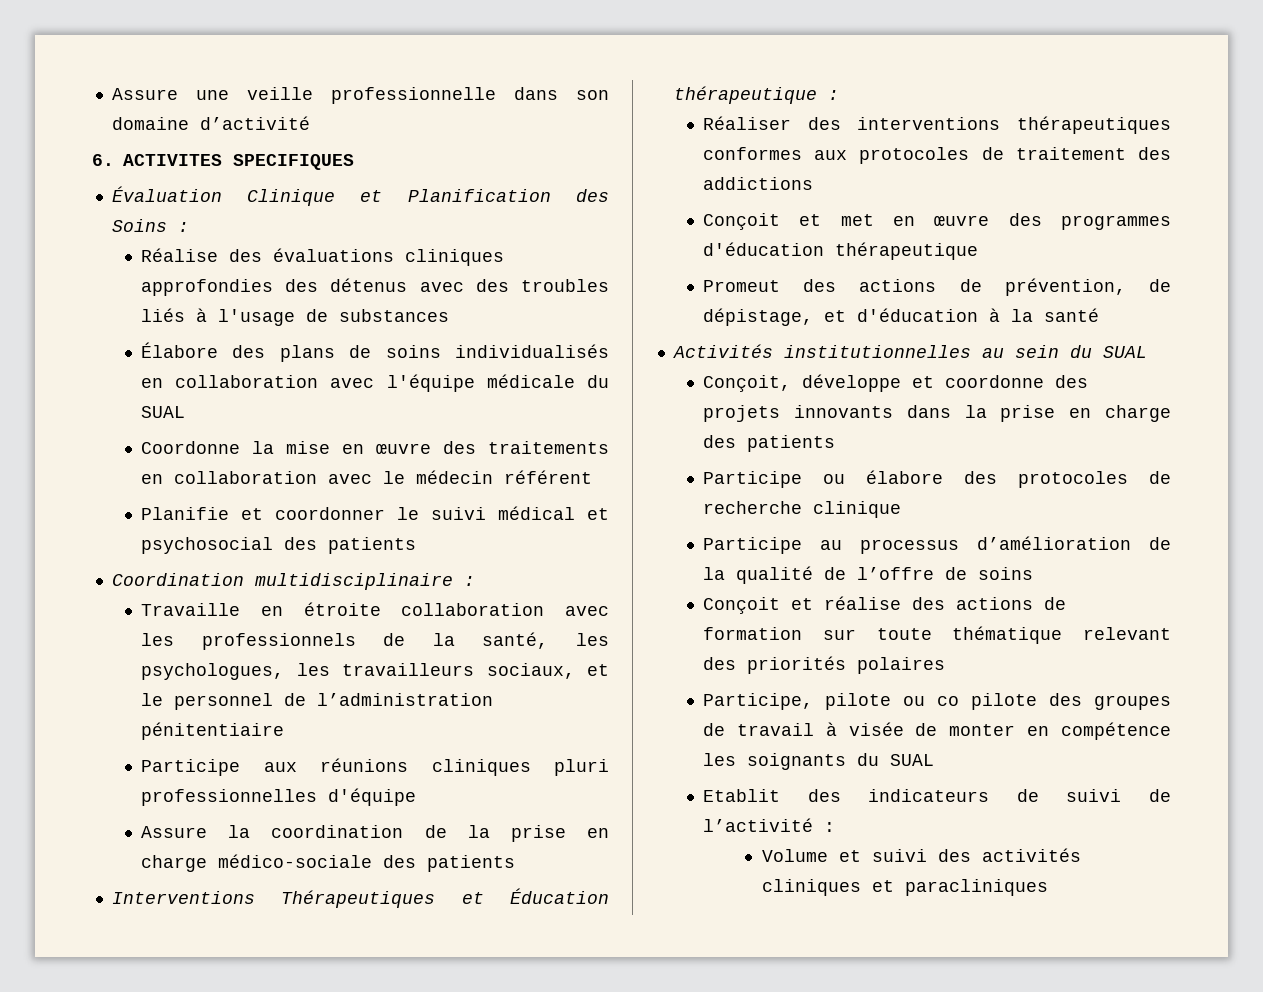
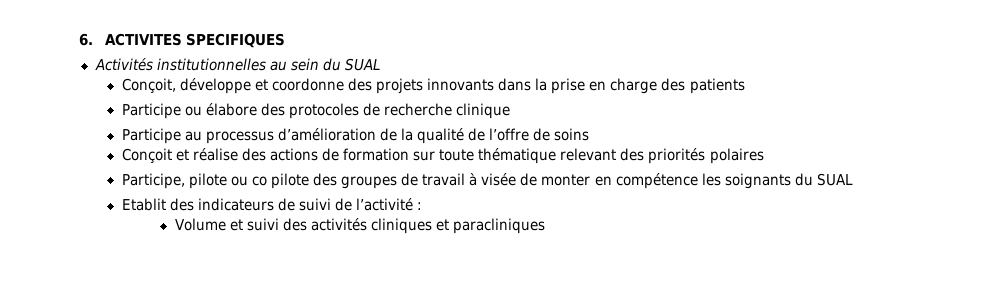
[111,87,609,104] [111,116,310,130] [92,154,354,170] [111,186,609,206] [111,219,189,232] [141,248,505,266] [141,278,609,296] [141,308,450,326] [141,342,609,362] [141,374,609,392] [141,406,186,418] [141,441,609,454] [141,470,593,484] [141,506,609,520] [141,537,417,554] [111,573,475,590] [141,602,609,616] [141,632,609,650] [141,663,609,680] [141,693,494,710] [141,722,285,740] [141,758,609,776] [141,788,417,806] [141,825,609,842] [141,854,516,872] [111,888,609,908] [673,86,839,104] [703,116,1171,134] [703,147,1171,164] [703,177,814,190] [703,213,1171,230] [703,242,979,260] [703,278,1171,296] [703,308,1100,326] Assure une veille professionnelle dans son domaine d’activité // 6. ACTIVITES SPECIFIQUES // Évaluation Clinique et Planification des Soins : // Réalise des évaluations cliniques approfondies des détenus avec des troubles liés à l'usage de substances // Élabore des plans de soins individualisés en collaboration avec l'équipe médicale du SUAL // Coordonne la mise en œuvre des traitements en collaboration avec le médecin référent // Planifie et coordonner le suivi médical et psychosocial des patients // Coordination multidisciplinaire : // Travaille en étroite collaboration avec les professionnels de la santé, les psychologues, les travailleurs sociaux, et le personnel de l’administration pénitentiaire // Participe aux réunions cliniques pluri professionnelles d'équipe // Assure la coordination de la prise en charge médico-sociale des patients // Interventions Thérapeutiques et Éducation thérapeutique : // Réaliser des interventions thérapeutiques conformes aux protocoles de traitement des addictions // Conçoit et met en œuvre des programmes d'éducation thérapeutique // Promeut des actions de prévention, de dépistage, et d'éducation à la santé -> [79,33,286,48] 6. ACTIVITES SPECIFIQUES

